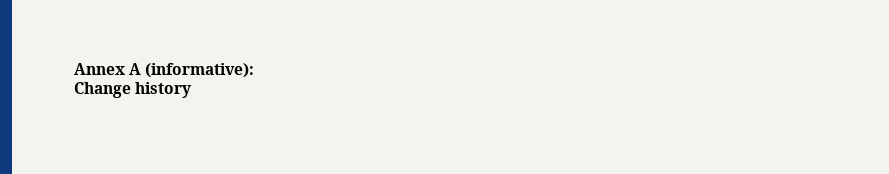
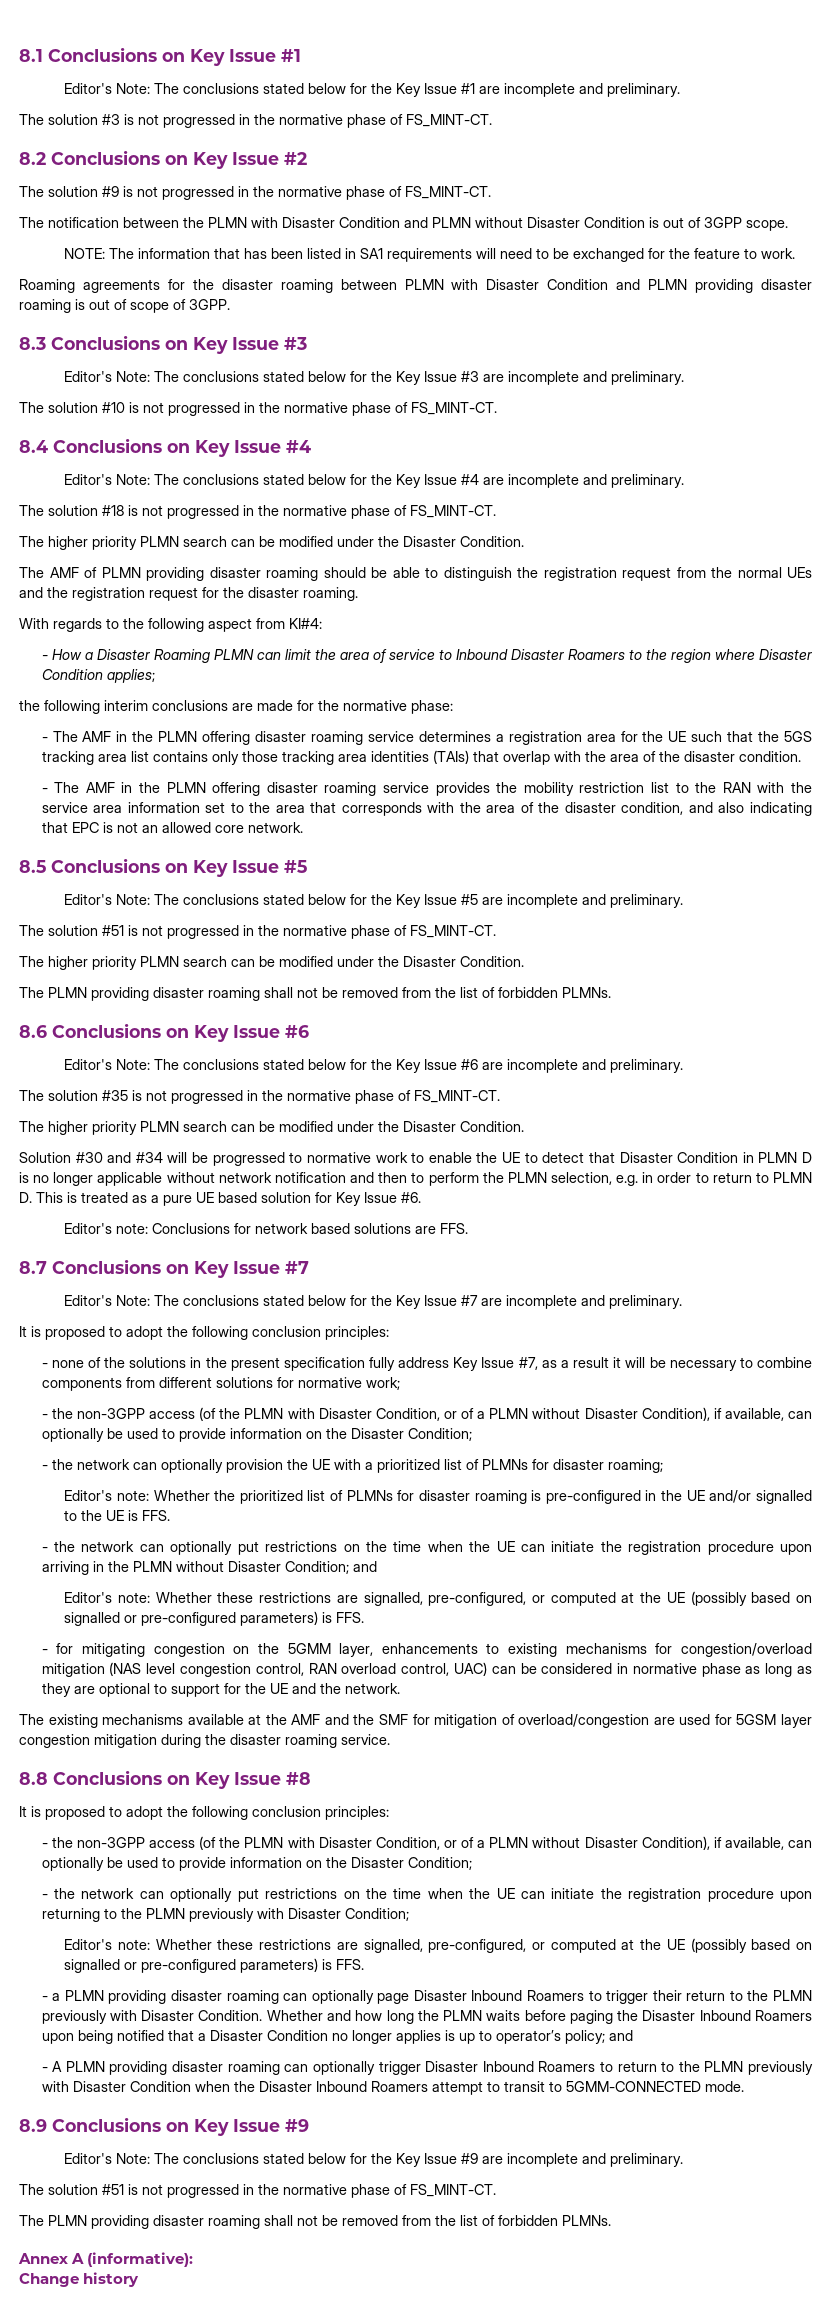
(74, 69) none -> [19,47,301,66] [64,83,681,97] [19,114,492,128] [19,150,307,169] [19,186,491,200] [19,217,788,231] [64,248,796,262] [19,279,813,293] [19,299,230,313] [19,335,307,354] [64,371,685,385] [19,402,497,416] [19,438,311,457] [64,474,685,488] [19,505,496,519] [19,536,524,550] [19,567,812,581] [19,587,358,601] [19,618,322,632] [41,649,812,663] [41,669,155,683] [19,700,453,714] [41,731,813,745] [41,750,801,765] [41,782,812,796] [41,802,813,816] [41,822,303,833] [19,858,307,877] [64,894,684,908] [19,925,496,939] [19,956,524,970] [19,987,611,1001] [19,1023,309,1042] [64,1059,684,1073] [19,1090,500,1104] [19,1121,524,1135] [19,1152,812,1166] [19,1172,812,1186] [19,1192,421,1206] [64,1223,469,1234] [19,1259,309,1278] [64,1295,683,1309] [19,1326,389,1340] [41,1357,812,1371] [41,1377,400,1391] [41,1407,813,1421] [41,1428,472,1442] [41,1459,663,1473] [64,1490,813,1504] [64,1510,171,1521] [41,1541,812,1555] [41,1561,377,1575] [64,1591,813,1606] [64,1611,365,1626] [41,1643,813,1657] [41,1662,812,1677] [41,1683,400,1697] [19,1714,812,1728] [19,1734,390,1748] [19,1770,311,1789] [19,1806,389,1820] [41,1836,813,1850] [41,1857,472,1871] [41,1888,812,1902] [41,1908,409,1922] [64,1938,813,1953] [64,1958,365,1973] [41,1990,813,2004] [41,2010,813,2024] [41,2030,633,2044] [41,2061,814,2075] [41,2081,744,2095] [19,2117,309,2136] [64,2153,684,2167] [19,2184,496,2198] [19,2215,611,2229] 8.1 Conclusions on Key Issue #1 // Editor's Note: The conclusions stated below for the Key Issue #1 are incomplete and preliminary. // The solution #3 is not progressed in the normative phase of FS_MINT-CT. // 8.2 Conclusions on Key Issue #2 // The solution #9 is not progressed in the normative phase of FS_MINT-CT. // The notification between the PLMN with Disaster Condition and PLMN without Disaster Condition is out of 3GPP scope. // NOTE: The information that has been listed in SA1 requirements will need to be exchanged for the feature to work. // Roaming agreements for the disaster roaming between PLMN with Disaster Condition and PLMN providing disaster roaming is out of scope of 3GPP. // 8.3 Conclusions on Key Issue #3 // Editor's Note: The conclusions stated below for the Key Issue #3 are incomplete and preliminary. // The solution #10 is not progressed in the normative phase of FS_MINT-CT. // 8.4 Conclusions on Key Issue #4 // Editor's Note: The conclusions stated below for the Key Issue #4 are incomplete and preliminary. // The solution #18 is not progressed in the normative phase of FS_MINT-CT. // The higher priority PLMN search can be modified under the Disaster Condition. // The AMF of PLMN providing disaster roaming should be able to distinguish the registration request from the normal UEs and the registration request for the disaster roaming. // With regards to the following aspect from KI#4: // - How a Disaster Roaming PLMN can limit the area of service to Inbound Disaster Roamers to the region where Disaster Condition applies; // the following interim conclusions are made for the normative phase: // - The AMF in the PLMN offering disaster roaming service determines a registration area for the UE such that the 5GS tracking area list contains only those tracking area identities (TAIs) that overlap with the area of the disaster condition. // - The AMF in the PLMN offering disaster roaming service provides the mobility restriction list to the RAN with the service area information set to the area that corresponds with the area of the disaster condition, and also indicating that EPC is not an allowed core network. // 8.5 Conclusions on Key Issue #5 // Editor's Note: The conclusions stated below for the Key Issue #5 are incomplete and preliminary. // The solution #51 is not progressed in the normative phase of FS_MINT-CT. // The higher priority PLMN search can be modified under the Disaster Condition. // The PLMN providing disaster roaming shall not be removed from the list of forbidden PLMNs. // 8.6 Conclusions on Key Issue #6 // Editor's Note: The conclusions stated below for the Key Issue #6 are incomplete and preliminary. // The solution #35 is not progressed in the normative phase of FS_MINT-CT. // The higher priority PLMN search can be modified under the Disaster Condition. // Solution #30 and #34 will be progressed to normative work to enable the UE to detect that Disaster Condition in PLMN D is no longer applicable without network notification and then to perform the PLMN selection, e.g. in order to return to PLMN D. This is treated as a pure UE based solution for Key Issue #6. // Editor's note: Conclusions for network based solutions are FFS. // 8.7 Conclusions on Key Issue #7 // Editor's Note: The conclusions stated below for the Key Issue #7 are incomplete and preliminary. // It is proposed to adopt the following conclusion principles: // - none of the solutions in the present specification fully address Key Issue #7, as a result it will be necessary to combine components from different solutions for normative work; // - the non-3GPP access (of the PLMN with Disaster Condition, or of a PLMN without Disaster Condition), if available, can optionally be used to provide information on the Disaster Condition; // - the network can optionally provision the UE with a prioritized list of PLMNs for disaster roaming; // Editor's note: Whether the prioritized list of PLMNs for disaster roaming is pre-configured in the UE and/or signalled to the UE is FFS. // - the network can optionally put restrictions on the time when the UE can initiate the registration procedure upon arriving in the PLMN without Disaster Condition; and // Editor's note: Whether these restrictions are signalled, pre-configured, or computed at the UE (possibly based on signalled or pre-configured parameters) is FFS. // - for mitigating congestion on the 5GMM layer, enhancements to existing mechanisms for congestion/overload mitigation (NAS level congestion control, RAN overload control, UAC) can be considered in normative phase as long as they are optional to support for the UE and the network. // The existing mechanisms available at the AMF and the SMF for mitigation of overload/congestion are used for 5GSM layer congestion mitigation during the disaster roaming service. // 8.8 Conclusions on Key Issue #8 // It is proposed to adopt the following conclusion principles: // - the non-3GPP access (of the PLMN with Disaster Condition, or of a PLMN without Disaster Condition), if available, can optionally be used to provide information on the Disaster Condition; // - the network can optionally put restrictions on the time when the UE can initiate the registration procedure upon returning to the PLMN previously with Disaster Condition; // Editor's note: Whether these restrictions are signalled, pre-configured, or computed at the UE (possibly based on signalled or pre-configured parameters) is FFS. // - a PLMN providing disaster roaming can optionally page Disaster Inbound Roamers to trigger their return to the PLMN previously with Disaster Condition. Whether and how long the PLMN waits before paging the Disaster Inbound Roamers upon being notified that a Disaster Condition no longer applies is up to operator’s policy; and // - A PLMN providing disaster roaming can optionally trigger Disaster Inbound Roamers to return to the PLMN previously with Disaster Condition when the Disaster Inbound Roamers attempt to transit to 5GMM-CONNECTED mode. // 8.9 Conclusions on Key Issue #9 // Editor's Note: The conclusions stated below for the Key Issue #9 are incomplete and preliminary. // The solution #51 is not progressed in the normative phase of FS_MINT-CT. // The PLMN providing disaster roaming shall not be removed from the list of forbidden PLMNs. //

